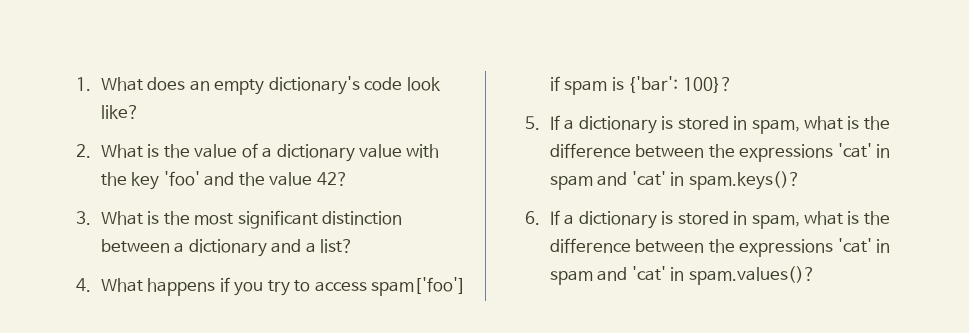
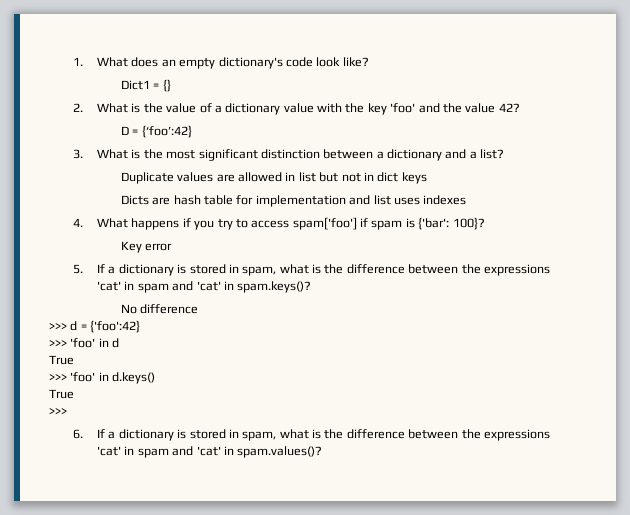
(139, 112) none -> [120,79,171,92] // Dict1 = {}
(348, 179) none -> [120,125,192,138] // D = {‘foo’:42}
(354, 246) none -> [120,172,427,184] [120,195,467,207] // Duplicate values are allowed in list but not in dict keys // Dicts are hash table for implementation and list uses indexes
(732, 85) none -> [120,241,173,253] // Key error
(800, 180) none -> [120,304,199,314] [49,320,141,333] [49,338,120,348] [49,355,74,365] [49,372,156,384] [49,389,74,399] [49,408,67,415] // No difference // >>> d = {'foo':42} // >>> 'foo' in d // True // >>> 'foo' in d.keys() // True // >>>

